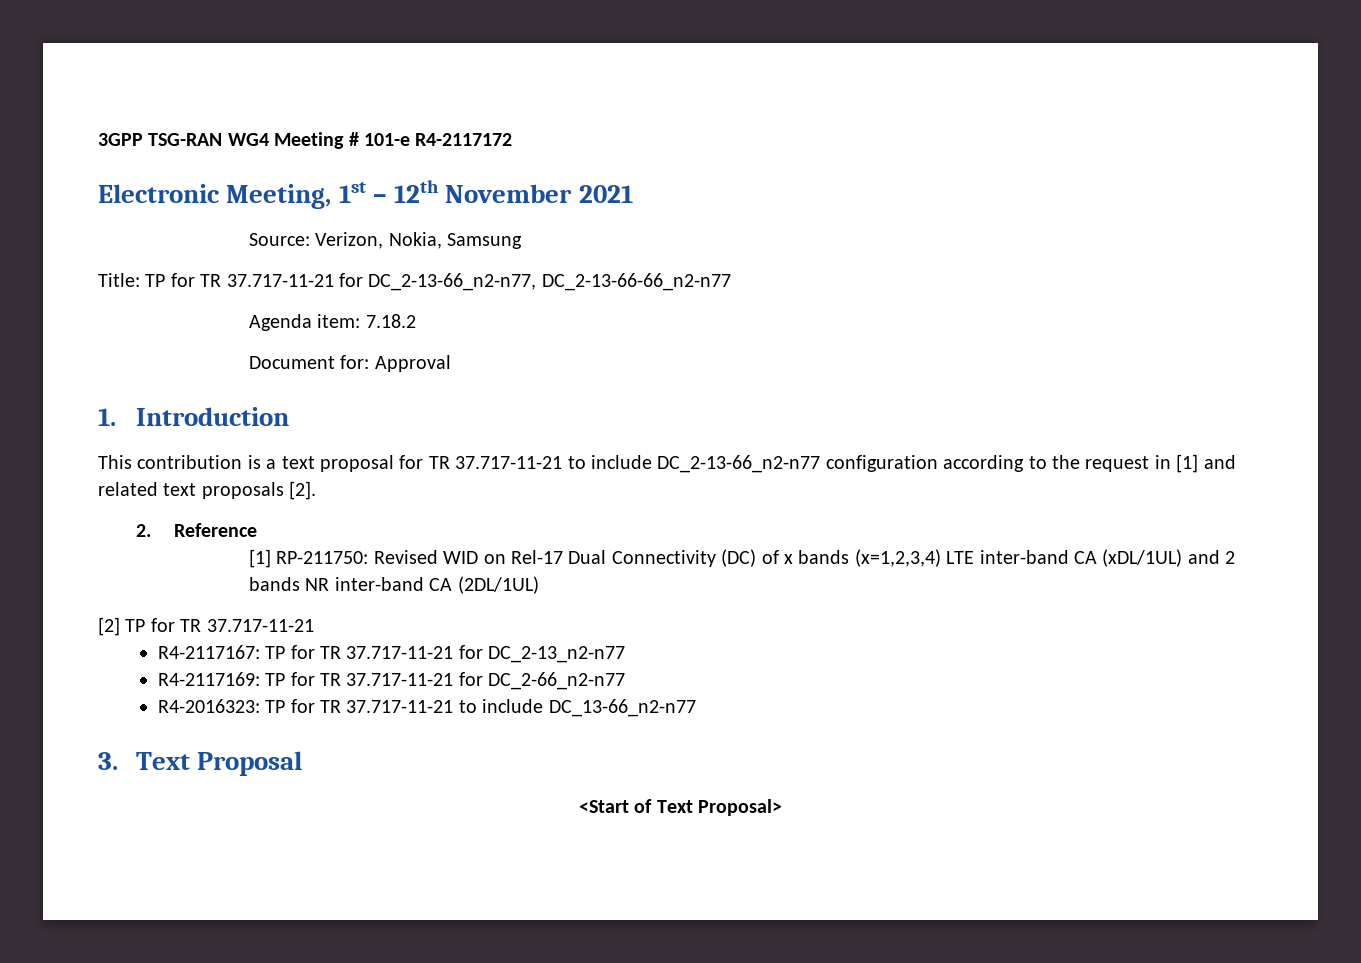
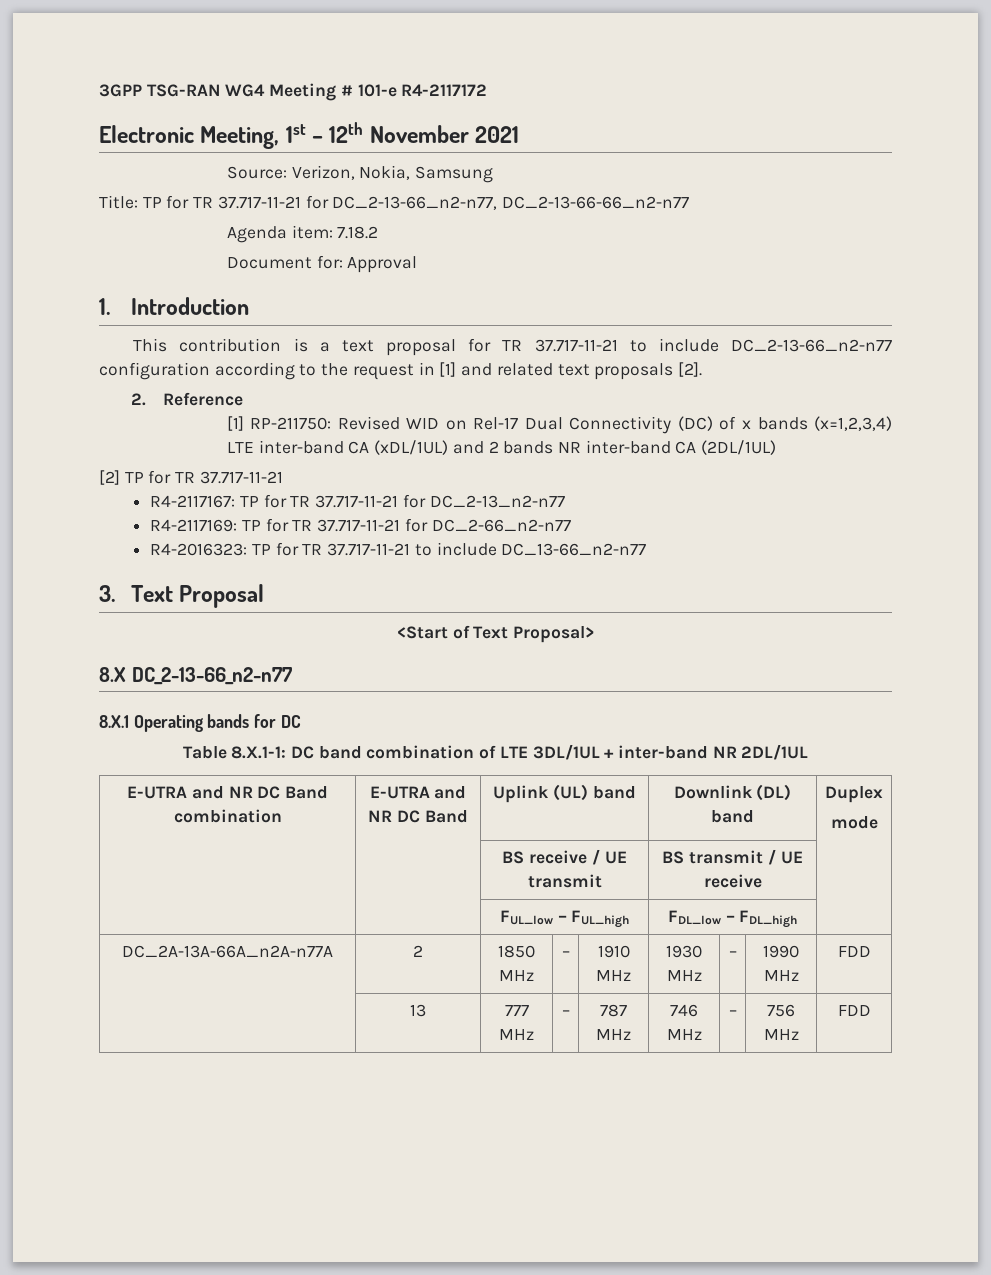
(783, 807) none -> [99,667,292,685] [99,714,301,732] [182,744,809,760] [127,786,328,799] [173,809,282,823] [369,786,467,799] [368,810,468,823] [493,784,636,803] [673,784,792,801] [711,810,754,823] [825,786,883,803] [830,816,878,829] [502,849,627,865] [527,874,602,888] [662,849,803,865] [703,874,762,888] [499,910,630,928] [667,910,798,928] [122,945,333,958] [413,945,423,957] [498,945,535,958] [499,970,534,981] [561,951,570,957] [597,945,630,958] [596,970,631,981] [666,945,702,958] [666,970,702,981] [728,951,737,957] [763,945,799,958] [763,970,799,981] [837,946,871,957] [410,1004,426,1017] [504,1005,529,1016] [499,1029,534,1040] [561,1010,570,1016] [600,1004,627,1017] [596,1029,631,1040] [670,1004,698,1017] [666,1029,702,1040] [728,1010,737,1016] [767,1004,795,1017] [763,1029,799,1040] [837,1005,871,1016] // 8.X DC_2-13-66_n2-n77 // 8.X.1 Operating bands for DC // Table 8.X.1-1: DC band combination of LTE 3DL/1UL + inter-band NR 2DL/1UL // E-UTRA and NR DC Band combination | E-UTRA and NR DC Band | Uplink (UL) band | Downlink (DL) band | Duplex // mode // | | BS receive / UE transmit | BS transmit / UE receive | // | | FUL_low – FUL_high | FDL_low – FDL_high | // DC_2A-13A-66A_n2A-n77A | 2 | 1850 MHz | – | 1910 MHz | 1930 MHz | – | 1990 MHz | FDD // | 13 | 777 MHz | – | 787 MHz | 746 MHz | – | 756 MHz | FDD

